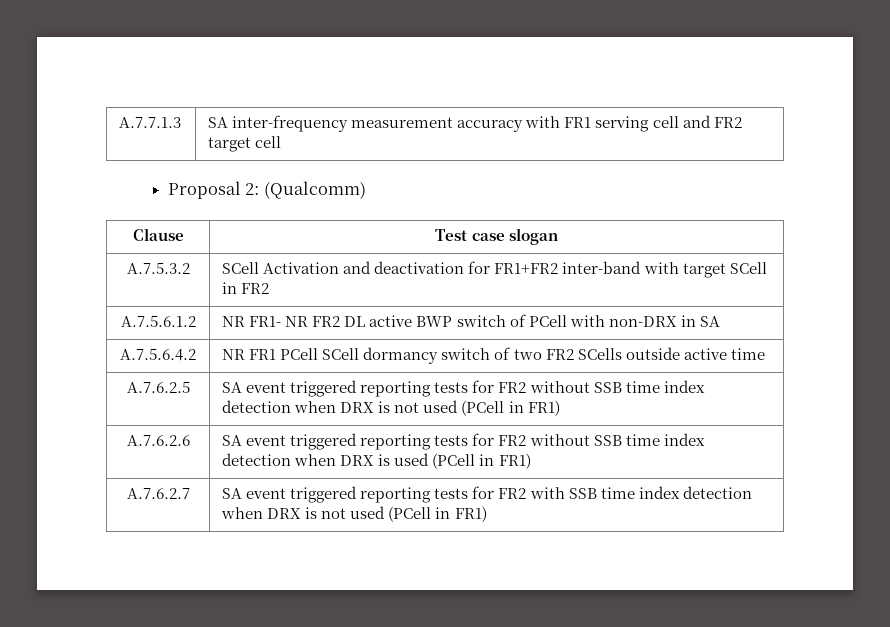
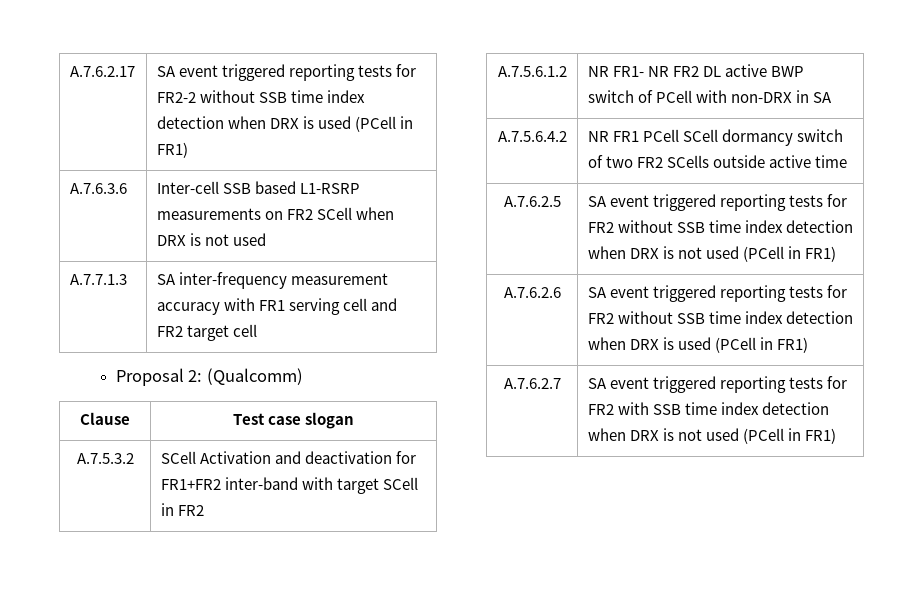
(119, 122) none -> [69,66,135,77] [156,64,416,81] [156,90,365,103] [156,116,413,132] [156,142,188,158] [69,183,127,194] [156,181,360,194] [156,207,394,220] [156,233,266,246] A.7.6.2.17 | SA event triggered reporting tests for FR2-2 without SSB time index detection when DRX is used (PCell in FR1) // A.7.6.3.6 | Inter-cell SSB based L1-RSRP measurements on FR2 SCell when DRX is not used //

